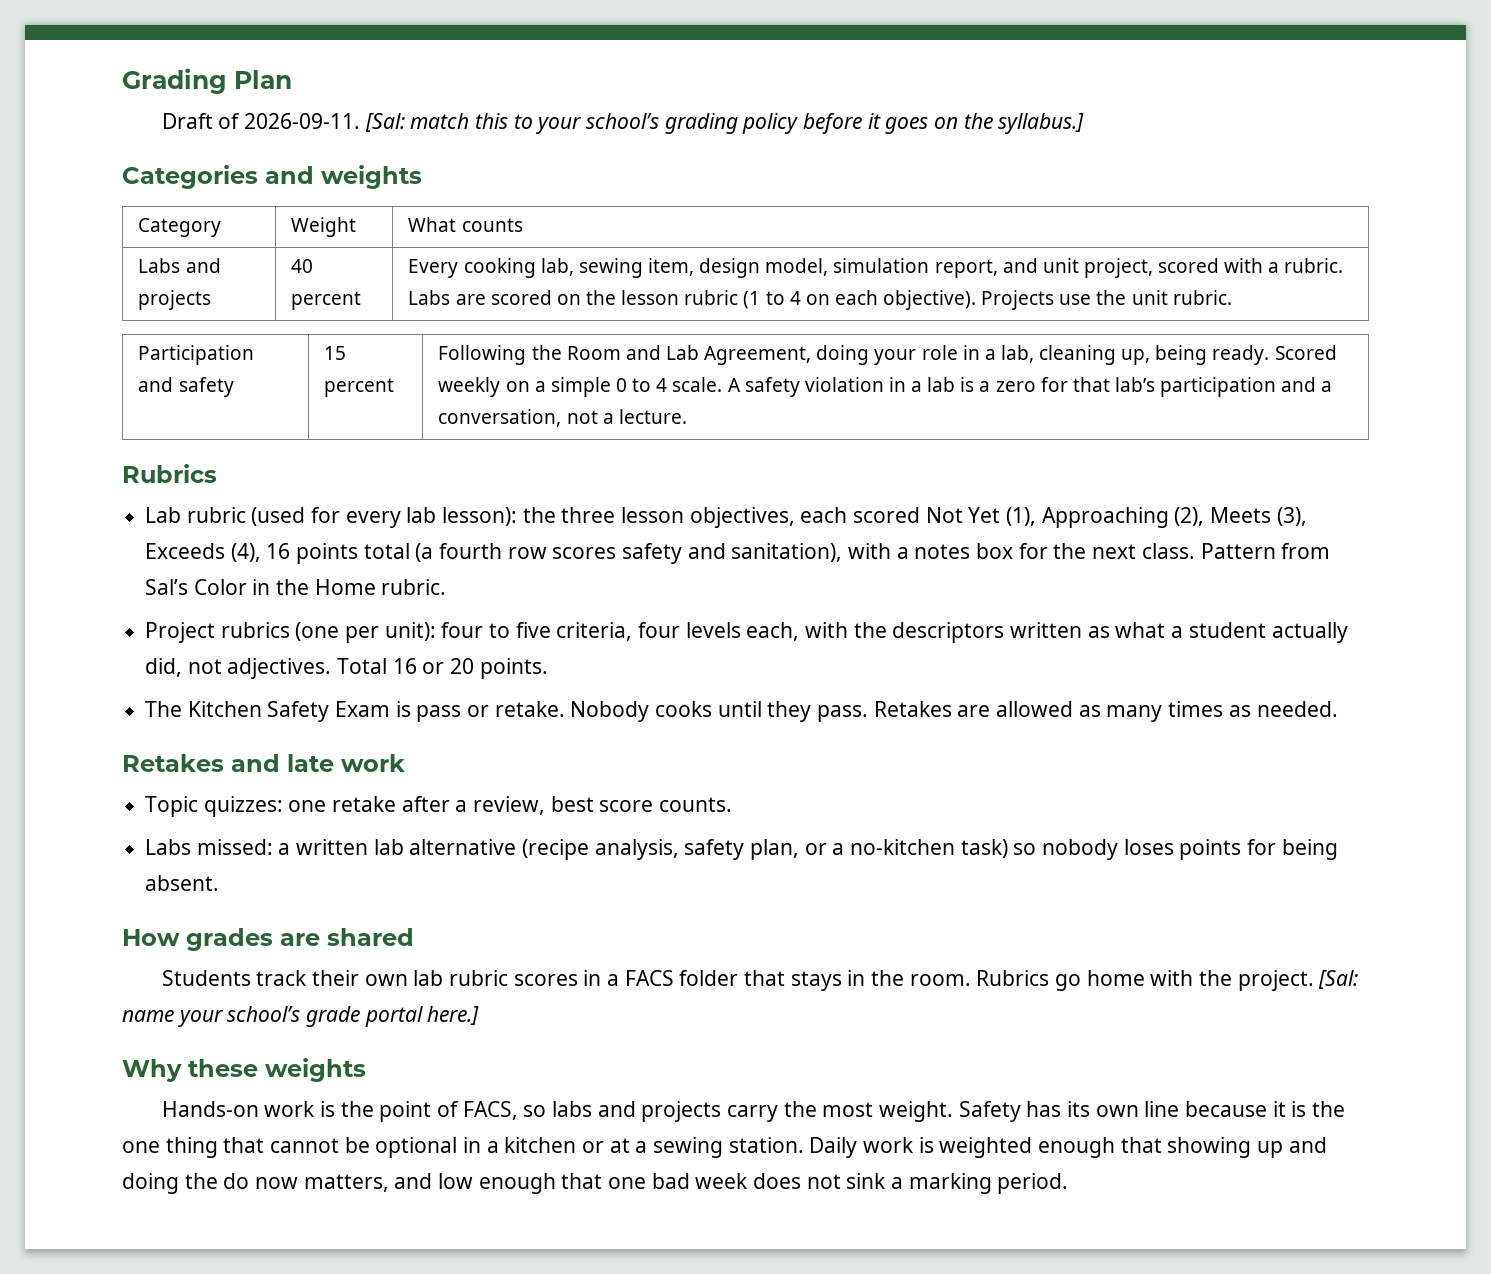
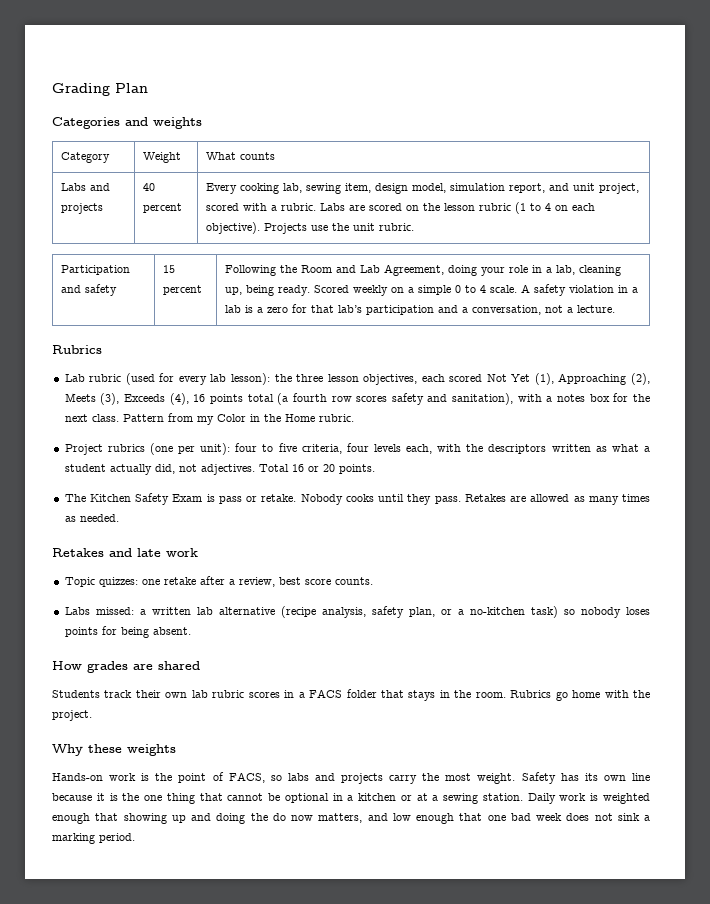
[161,113,1085,134] // Draft of 2026-09-11. [Sal: match this to your school’s grading policy before it goes on the syllabus.] -> (148, 88) none
[145,579,189,595] Sal’s -> [196,416,214,425] my
[1318,970,1359,989] [122,1006,480,1027] [Sal: name your school’s grade portal here.] -> (92, 715) none

